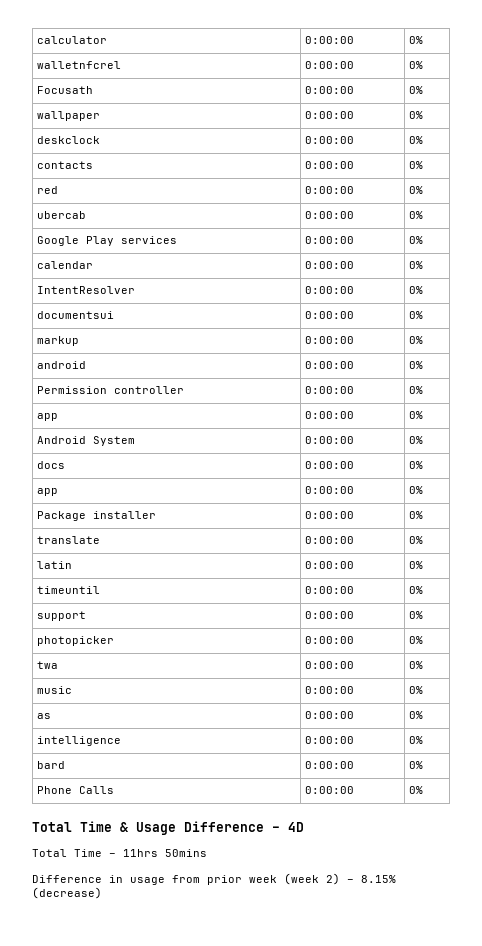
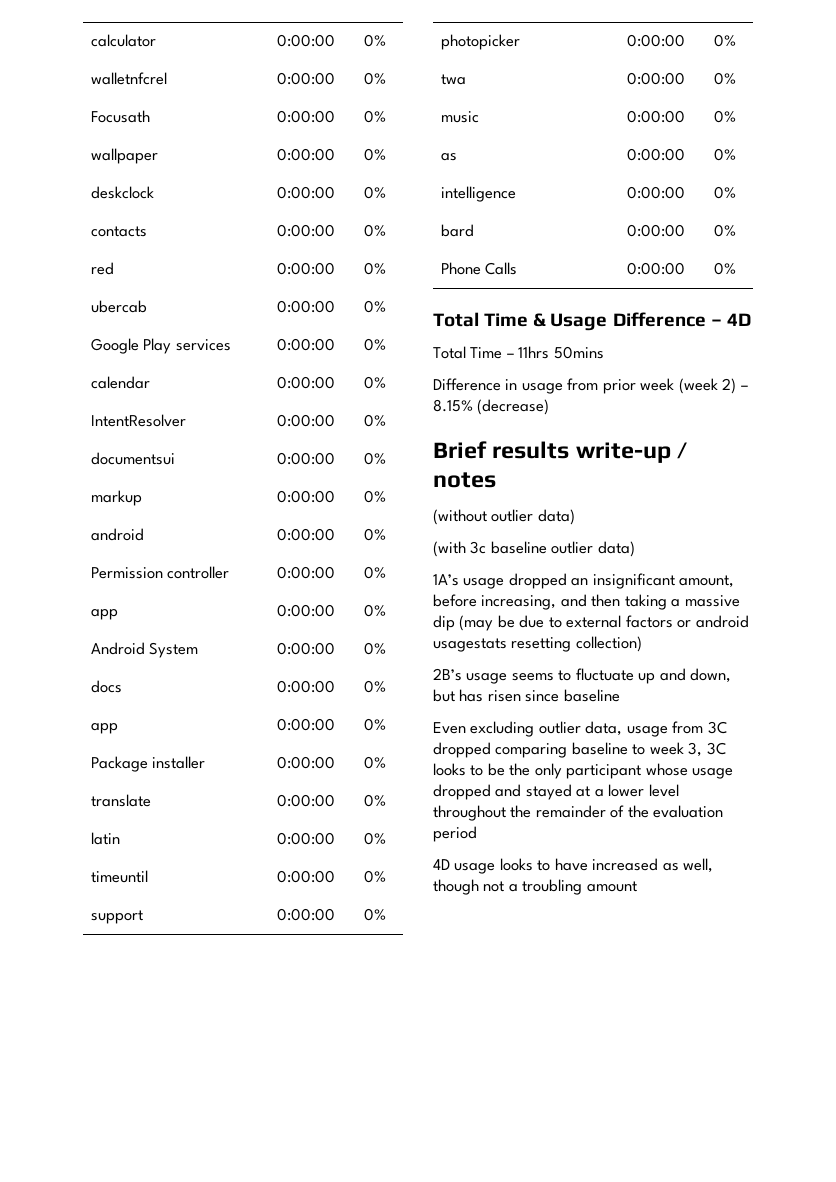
(102, 893) none -> [433,441,688,463] [433,472,496,488] [433,509,575,525] [433,541,635,557] [433,573,735,589] [433,594,740,610] [433,615,749,631] [433,636,642,652] [433,668,732,684] [433,689,620,702] [433,721,727,737] [433,742,726,758] [433,763,734,779] [433,784,679,800] [433,805,724,821] [433,826,477,842] [433,858,714,874] [433,879,637,895] // Brief results write-up / notes // (without outlier data) // (with 3c baseline outlier data) // 1A’s usage dropped an insignificant amount, before increasing, and then taking a massive dip (may be due to external factors or android usagestats resetting collection) // 2B’s usage seems to fluctuate up and down, but has risen since baseline // Even excluding outlier data, usage from 3C dropped comparing baseline to week 3, 3C looks to be the only participant whose usage dropped and stayed at a lower level throughout the remainder of the evaluation period // 4D usage looks to have increased as well, though not a troubling amount

